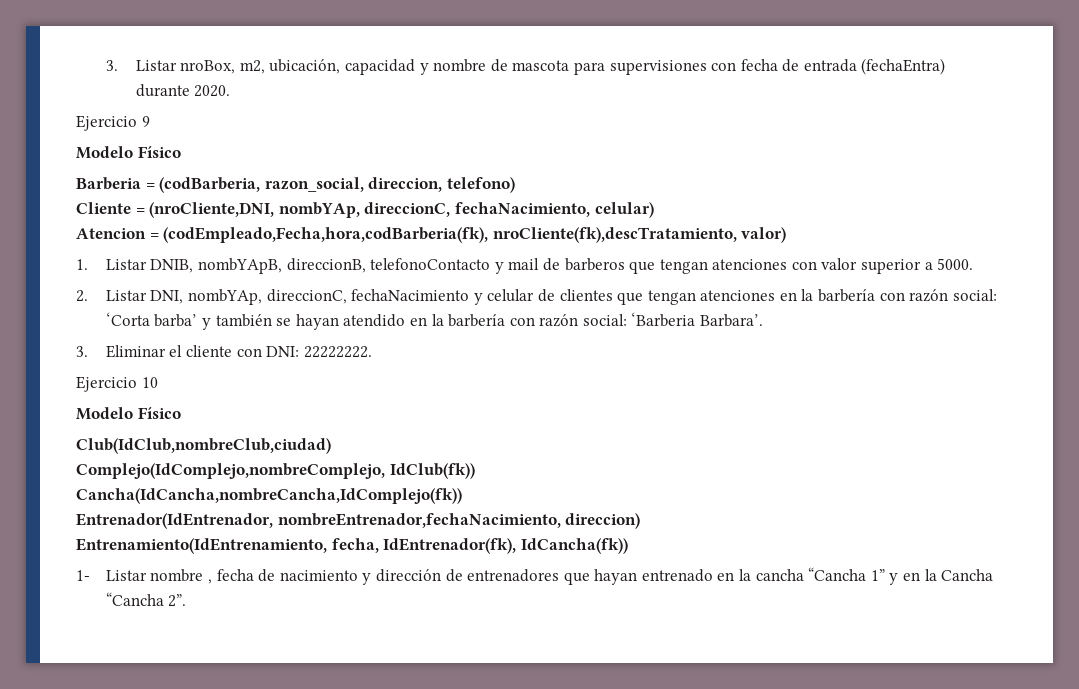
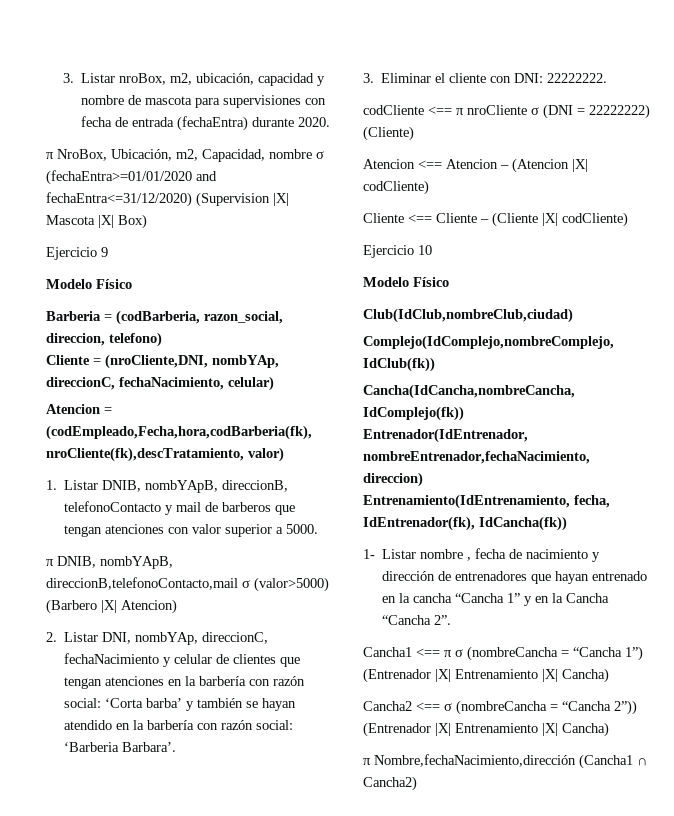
(231, 91) none -> [46,149,324,162] [46,170,217,185] [46,192,289,207] [46,214,147,229] // π NroBox, Ubicación, m2, Capacidad, nombre σ (fechaEntra>=01/01/2020 and fechaEntra<=31/12/2020) (Supervision |X| Mascota |X| Box)
(974, 264) none -> [46,556,173,569] [46,577,329,592] [46,599,177,614] // π DNIB, nombYApB, direccionB,telefonoContacto,mail σ (valor>5000) (Barbero |X| Atencion)
(372, 352) none -> [363,104,650,119] [363,126,414,141] [363,158,588,173] [363,180,429,195] [363,212,628,227] // codCliente <== π nroCliente σ (DNI = 22222222) (Cliente) // Atencion <== Atencion – (Atencion |X| codCliente) // Cliente <== Cliente – (Cliente |X| codCliente)
(187, 600) none -> [363,646,643,661] [363,668,609,683] [363,700,637,715] [363,722,609,737] [363,754,647,769] [363,776,417,791] // Cancha1 <== π σ (nombreCancha = “Cancha 1”) (Entrenador |X| Entrenamiento |X| Cancha) // Cancha2 <== σ (nombreCancha = “Cancha 2”)) (Entrenador |X| Entrenamiento |X| Cancha) // π Nombre,fechaNacimiento,dirección (Cancha1 ∩ Cancha2)

